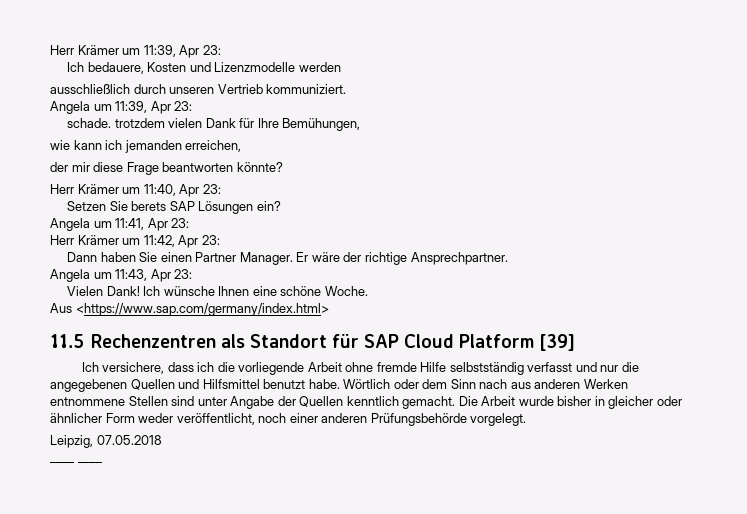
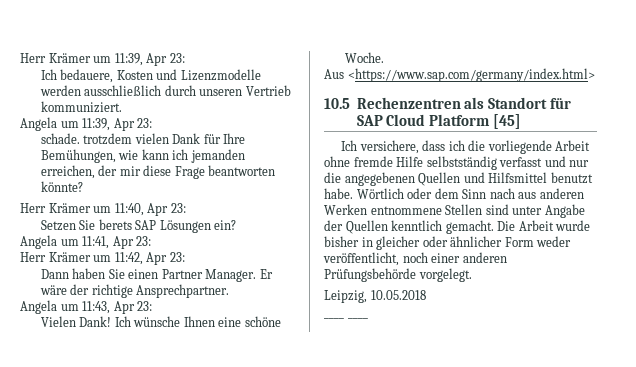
(341, 67) // -> (81, 90) none
(361, 124) // -> (116, 156) none
(242, 146) // -> (95, 172) none
[50,334,84,348] 11.5 -> [324,98,350,109] 10.5
[539,334,576,351] [39] -> [493,114,522,129] [45]
[96,435,162,445] 07.05.2018 -> [370,290,426,300] 10.05.2018

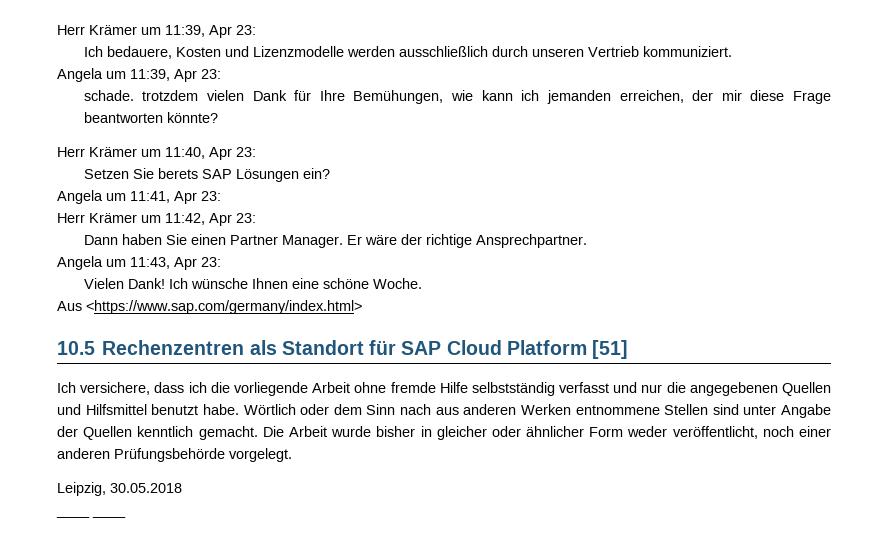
[493,114,522,129] [45] -> [592,340,629,359] [51]
[370,290,426,300] 10.05.2018 -> [110,483,182,493] 30.05.2018

